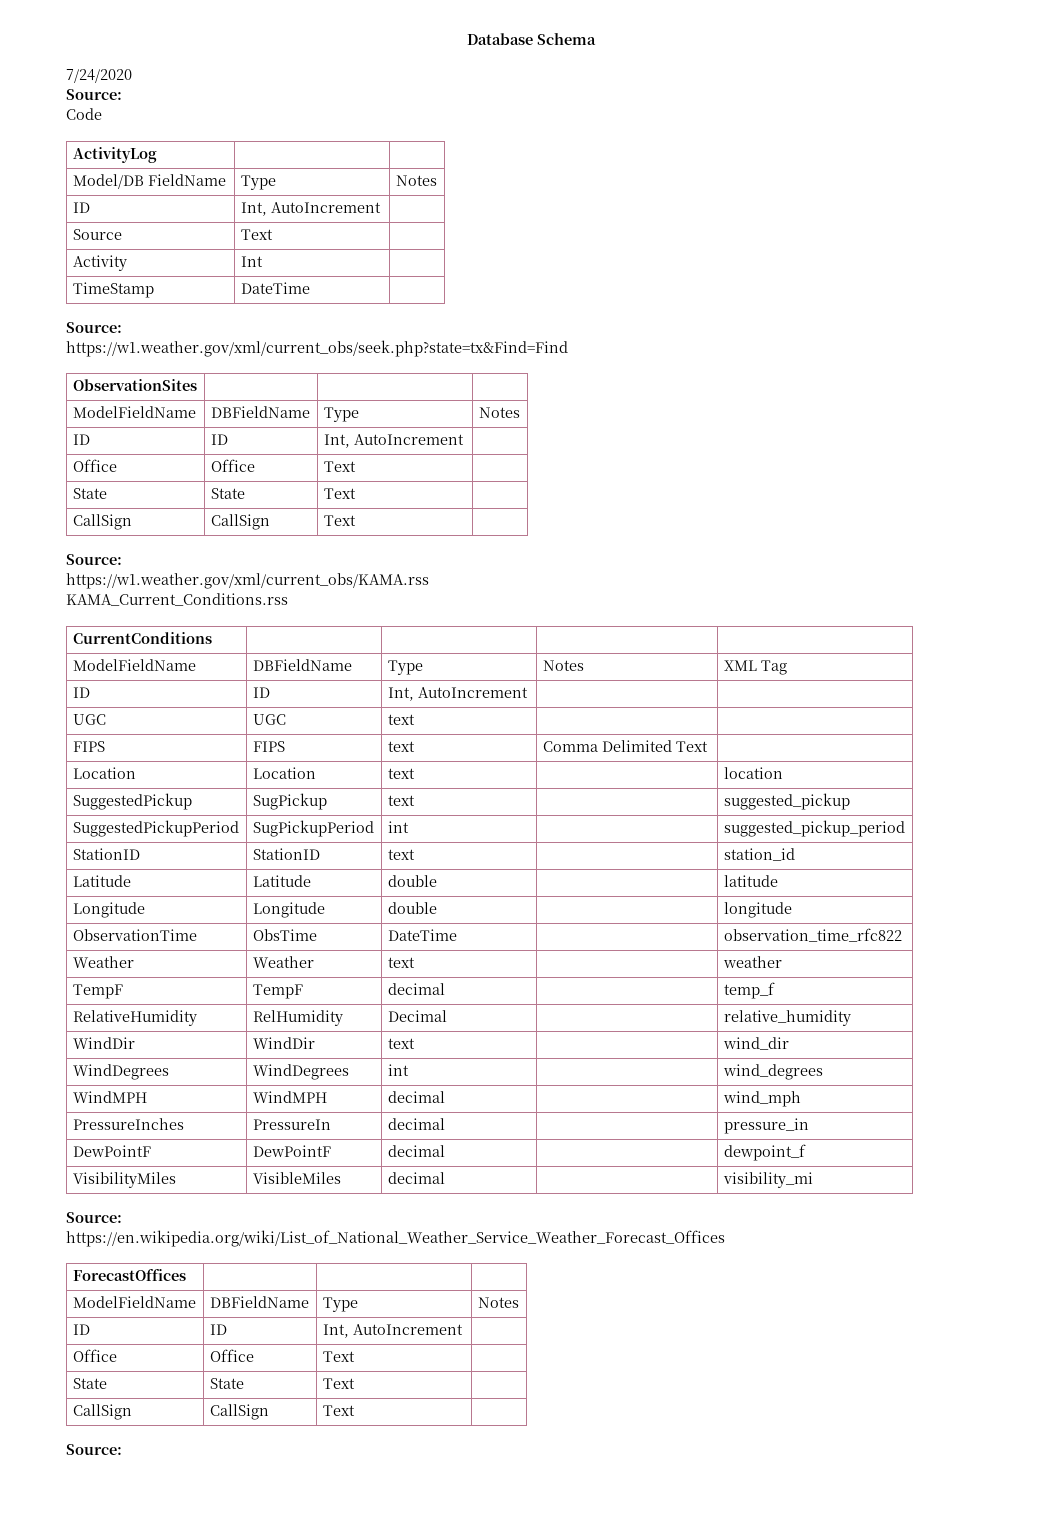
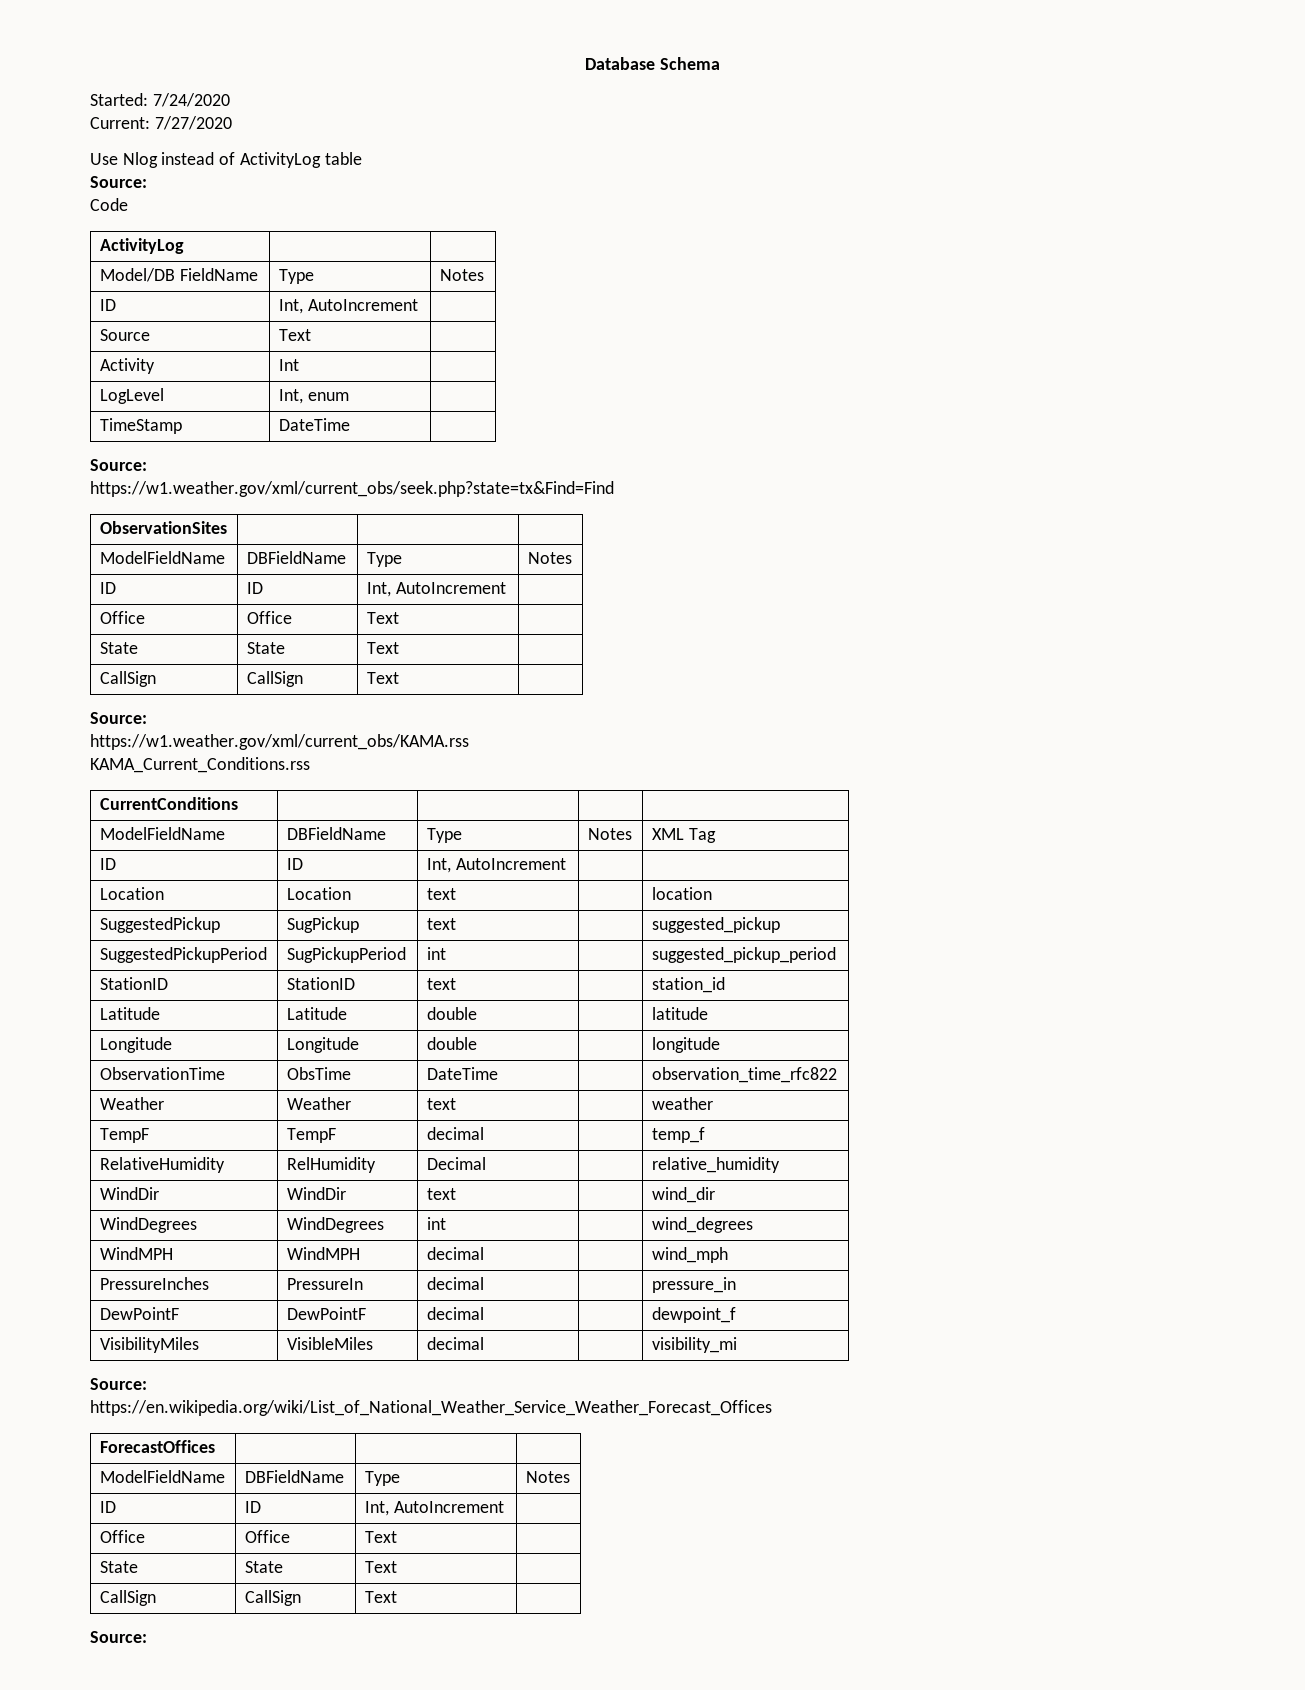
(596, 39) none -> [90,93,148,106] Started:
(132, 76) none -> [90,116,232,130] [90,152,362,168] // Current: 7/27/2020 // Use Nlog instead of ActivityLog table
(263, 261) none -> [99,388,164,404] [278,389,349,404] // LogLevel | Int, enum |
[72,714,106,725] [252,714,286,725] [387,714,415,725] [72,741,105,752] [252,741,285,752] [387,741,415,752] [542,740,708,752] // UGC | UGC | text | | // FIPS | FIPS | text | Comma Delimited Text | -> (566, 864) none

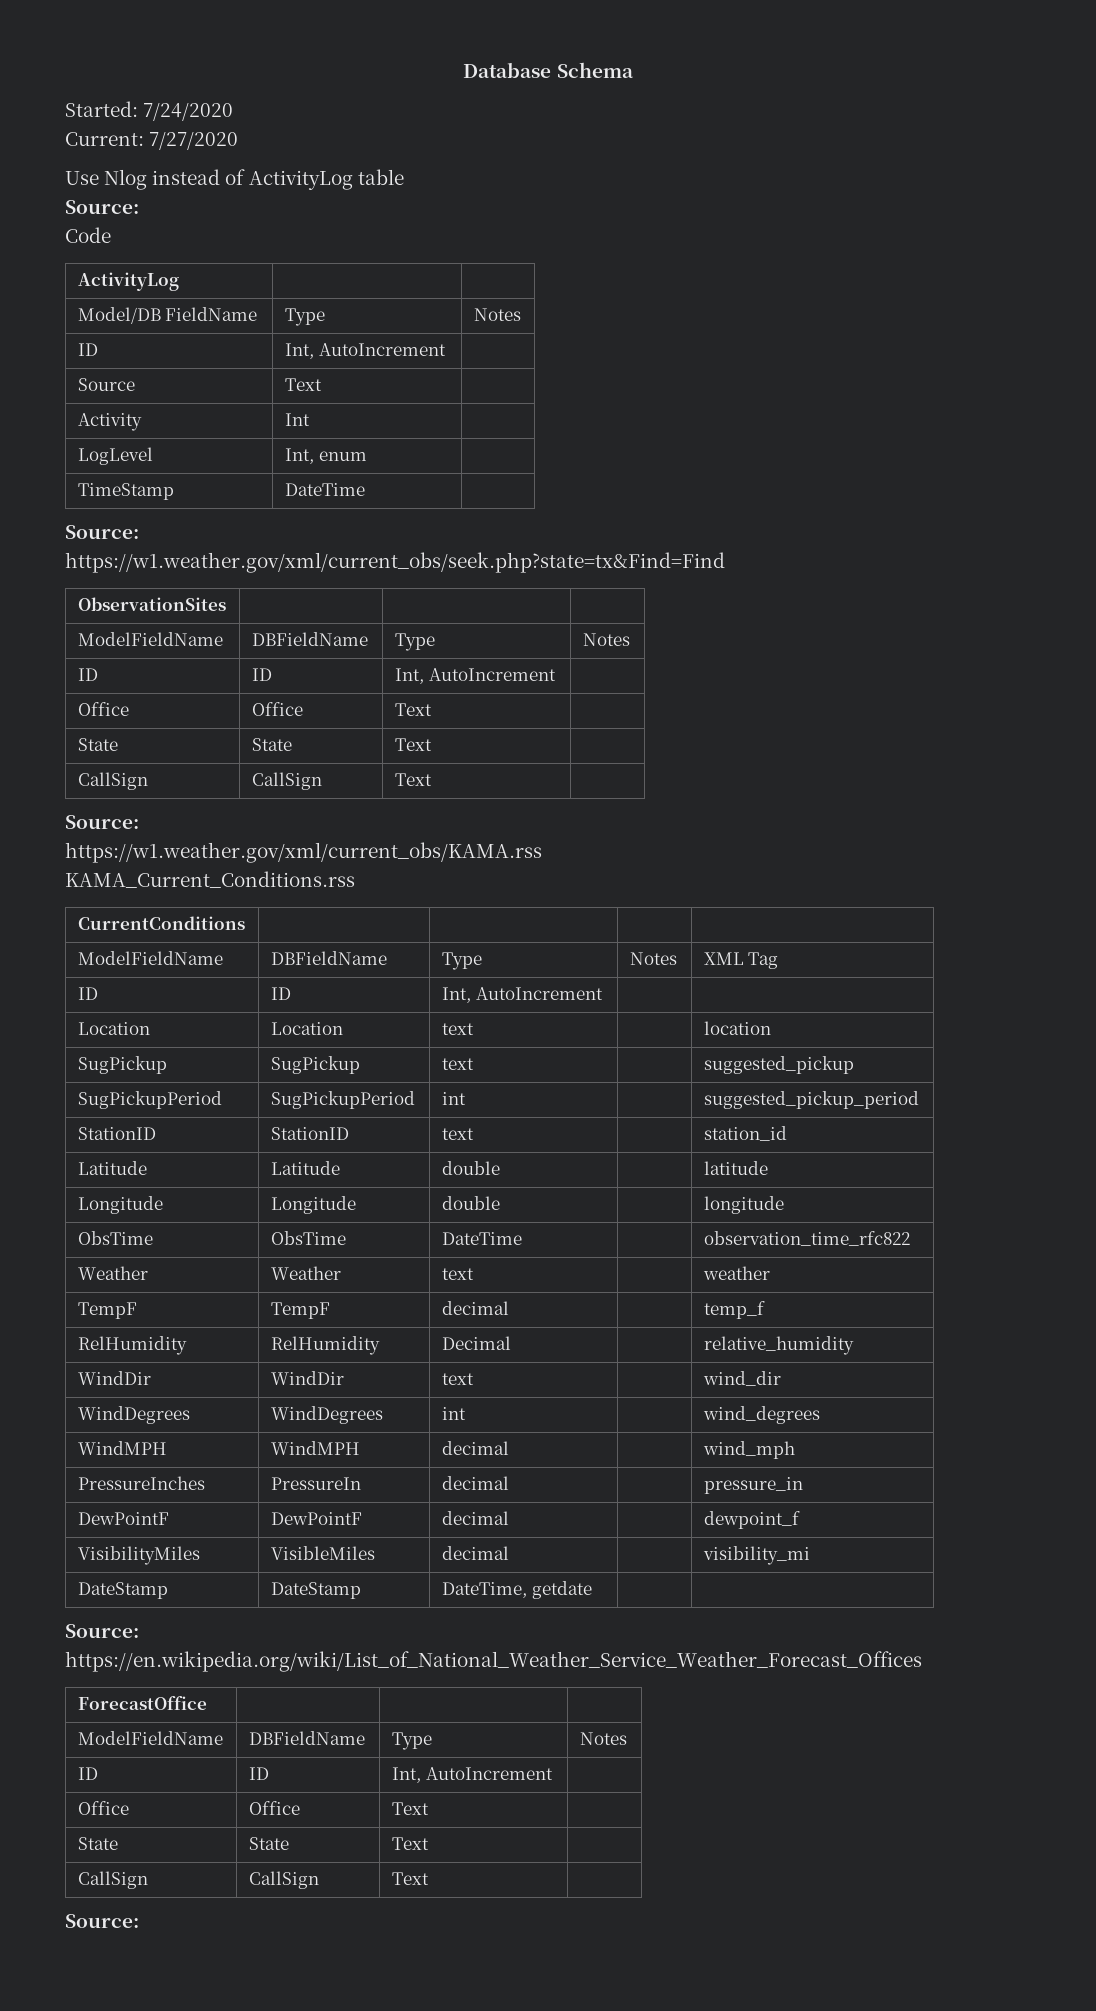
[99,917,220,933] SuggestedPickup -> [77,1056,167,1074] SugPickup
[99,947,267,963] SuggestedPickupPeriod -> [77,1091,222,1109] SugPickupPeriod
[99,1067,225,1080] ObservationTime -> [77,1231,153,1245] ObsTime
[99,1157,225,1173] RelativeHumidity -> [77,1336,187,1355] RelHumidity
(737, 1345) none -> [77,1582,168,1599] [270,1582,361,1599] [441,1581,593,1599] // DateStamp | DateStamp | DateTime, getdate | |
[99,1440,215,1453] ForecastOffices -> [77,1696,207,1710] ForecastOffice

